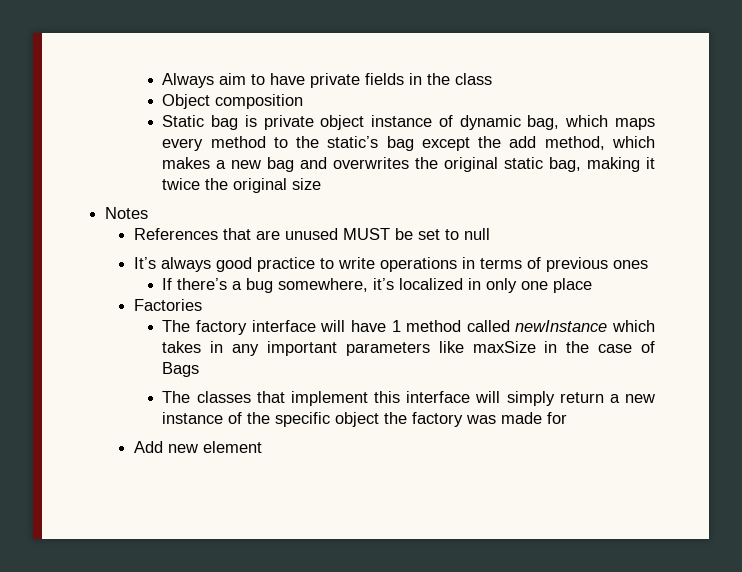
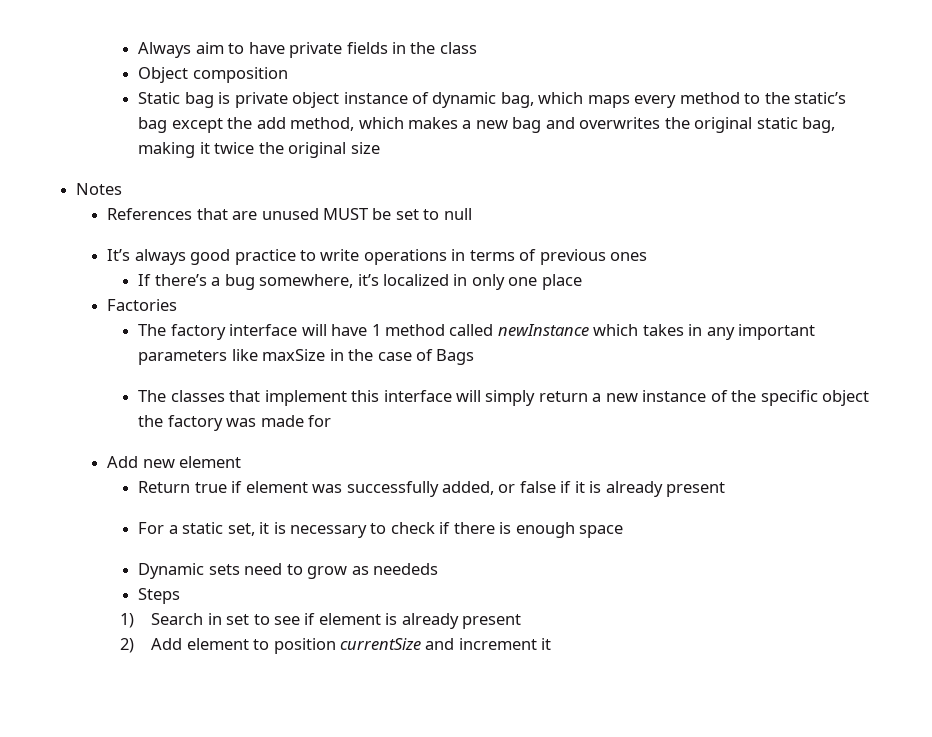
(262, 447) none -> [138,481,726,497] [138,522,624,538] [138,563,439,579] [138,588,181,604] [120,613,522,629] [120,638,552,654] // Return true if element was successfully added, or false if it is already present // For a static set, it is necessary to check if there is enough space // Dynamic sets need to grow as neededs // Steps // 1) Search in set to see if element is already present // 2) Add element to position currentSize and increment it

